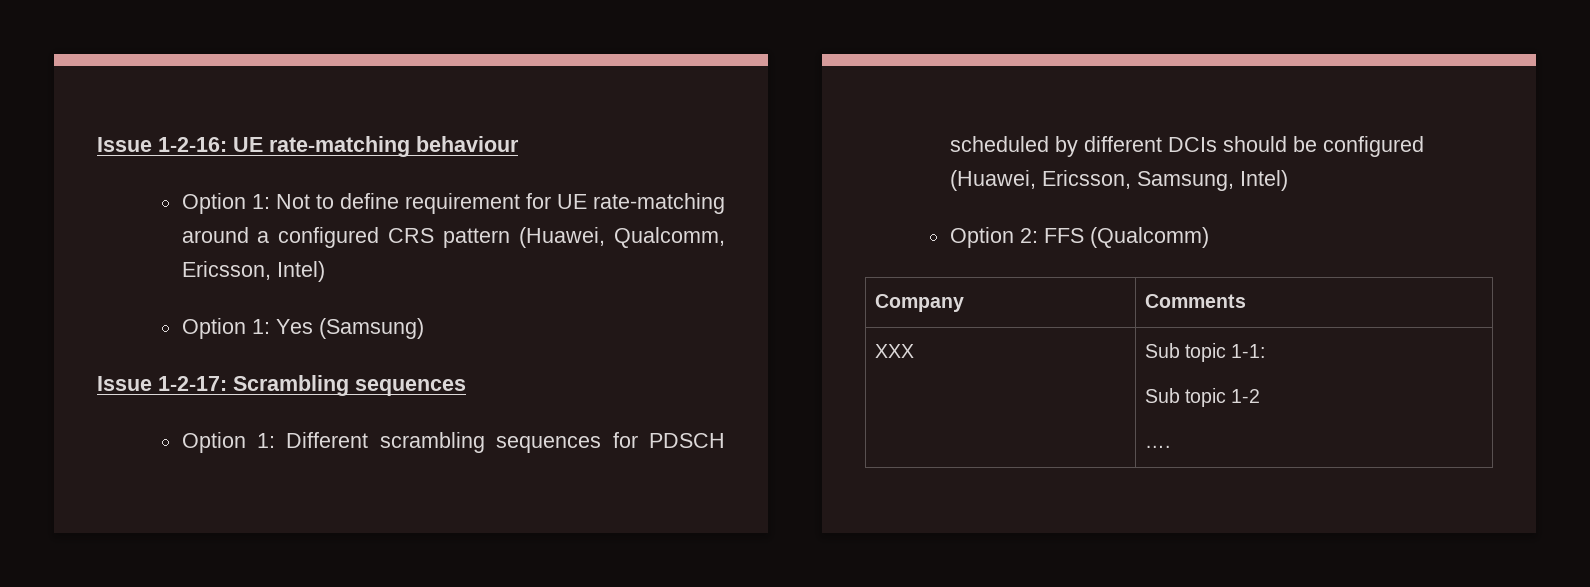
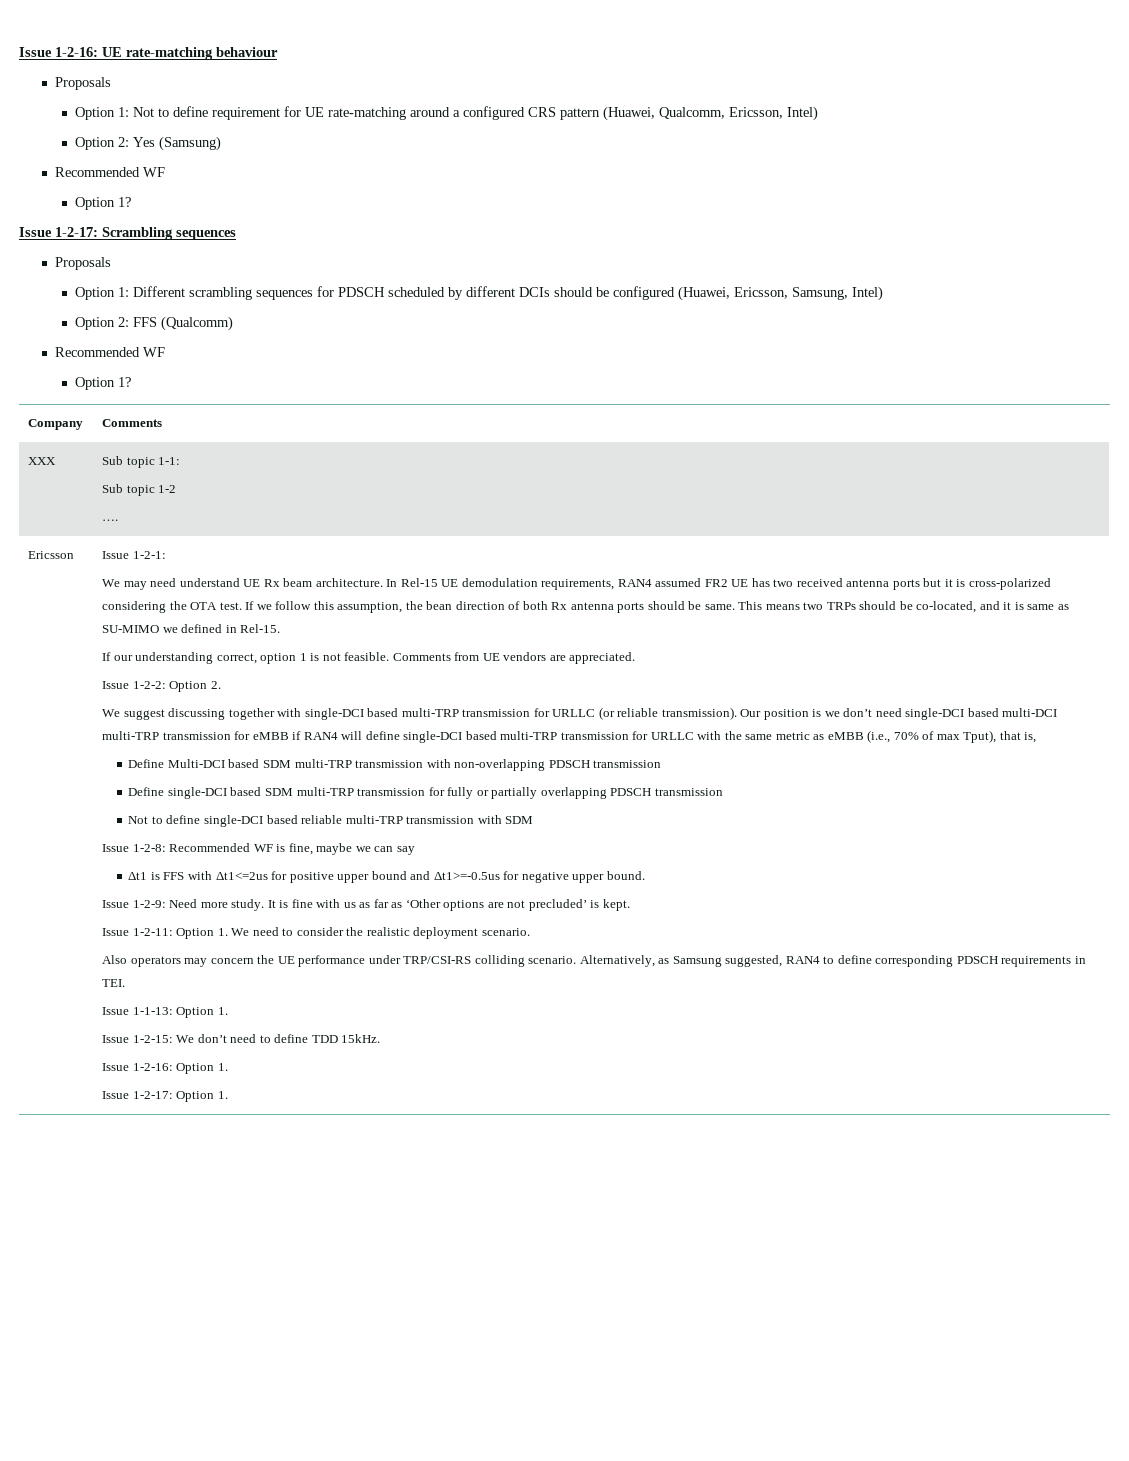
(519, 144) none -> [54,77,111,90] // Proposals
[251,319,270,334] 1: -> [117,137,129,147] 2:
(424, 328) none -> [54,167,165,177] [74,197,131,210] // Recommended WF // Option 1?
(466, 387) none -> [54,257,111,270] // Proposals
(1209, 237) none -> [54,347,165,357] [74,377,131,390] // Recommended WF // Option 1?
(1170, 446) none -> [28,551,75,559] [102,551,166,559] [102,578,1051,590] [102,601,1069,613] [102,624,281,633] [102,652,636,664] [102,681,221,692] [102,707,1058,720] [102,730,1037,743] [128,759,662,771] [128,787,723,799] [128,815,534,827] [102,843,415,855] [128,871,645,883] [102,899,630,911] [102,927,530,939] [102,955,1086,967] [102,979,126,987] [102,1007,228,1018] [102,1034,381,1043] [102,1063,228,1074] [102,1091,228,1102] // Ericsson | Issue 1-2-1: // We may need understand UE Rx beam architecture. In Rel-15 UE demodulation requirements, RAN4 assumed FR2 UE has two received antenna ports but it is cross-polarized considering the OTA test. If we follow this assumption, the bean direction of both Rx antenna ports should be same. This means two TRPs should be co-located, and it is same as SU-MIMO we defined in Rel-15. // If our understanding correct, option 1 is not feasible. Comments from UE vendors are appreciated. // Issue 1-2-2: Option 2. // We suggest discussing together with single-DCI based multi-TRP transmission for URLLC (or reliable transmission). Our position is we don’t need single-DCI based multi-DCI multi-TRP transmission for eMBB if RAN4 will define single-DCI based multi-TRP transmission for URLLC with the same metric as eMBB (i.e., 70% of max Tput), that is, // Define Multi-DCI based SDM multi-TRP transmission with non-overlapping PDSCH transmission // Define single-DCI based SDM multi-TRP transmission for fully or partially overlapping PDSCH transmission // Not to define single-DCI based reliable multi-TRP transmission with SDM // Issue 1-2-8: Recommended WF is fine, maybe we can say // Δt1 is FFS with Δt1<=2us for positive upper bound and Δt1>=-0.5us for negative upper bound. // Issue 1-2-9: Need more study. It is fine with us as far as ‘Other options are not precluded’ is kept. // Issue 1-2-11: Option 1. We need to consider the realistic deployment scenario. // Also operators may concern the UE performance under TRP/CSI-RS colliding scenario. Alternatively, as Samsung suggested, RAN4 to define corresponding PDSCH requirements in TEI. // Issue 1-1-13: Option 1. // Issue 1-2-15: We don’t need to define TDD 15kHz. // Issue 1-2-16: Option 1. // Issue 1-2-17: Option 1.

